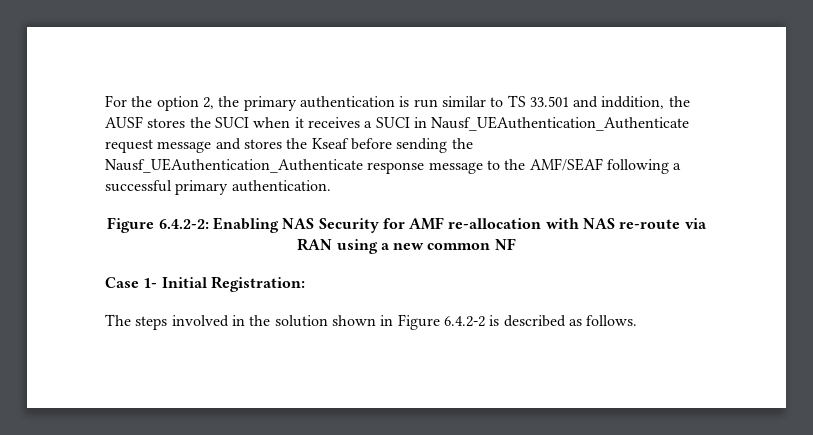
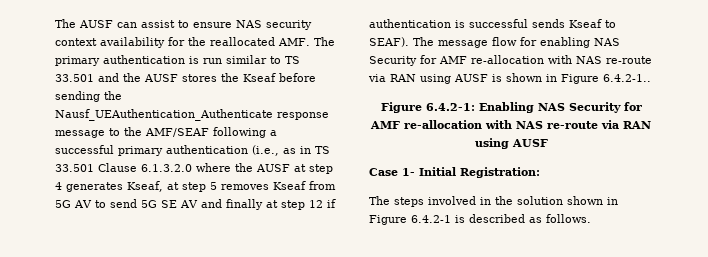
[105,95,240,111] For the option 2, the -> [55,19,312,30] [55,37,335,48] The AUSF can assist to ensure NAS security context availability for the reallocated AMF. The
[601,96,665,109] inddition, -> (119, 77) none
[214,116,690,131] [105,138,308,153] SUCI when it receives a SUCI in Nausf_UEAuthentication_Authenticate request message and stores the -> (239, 77) none
[231,180,331,192] [107,217,209,233] authentication. // Figure 6.4.2-2: -> [166,145,330,156] [55,163,333,174] [55,181,336,192] [55,199,336,210] [369,19,616,28] [369,37,620,48] [369,55,652,66] [368,73,651,84] [380,102,475,113] authentication (i.e., as in TS 33.501 Clause 6.1.3.2.0 where the AUSF at step 4 generates Kseaf, at step 5 removes Kseaf from 5G AV to send 5G SE AV and finally at step 12 if authentication is successful sends Kseaf to SEAF). The message flow for enabling NAS Security for AMF re-allocation with NAS re-route via RAN using AUSF is shown in Figure 6.4.2-1.. // Figure 6.4.2-1:
[380,238,516,250] a new common NF -> [511,139,548,147] AUSF
[443,316,485,327] 6.4.2-2 -> [411,215,451,223] 6.4.2-1

